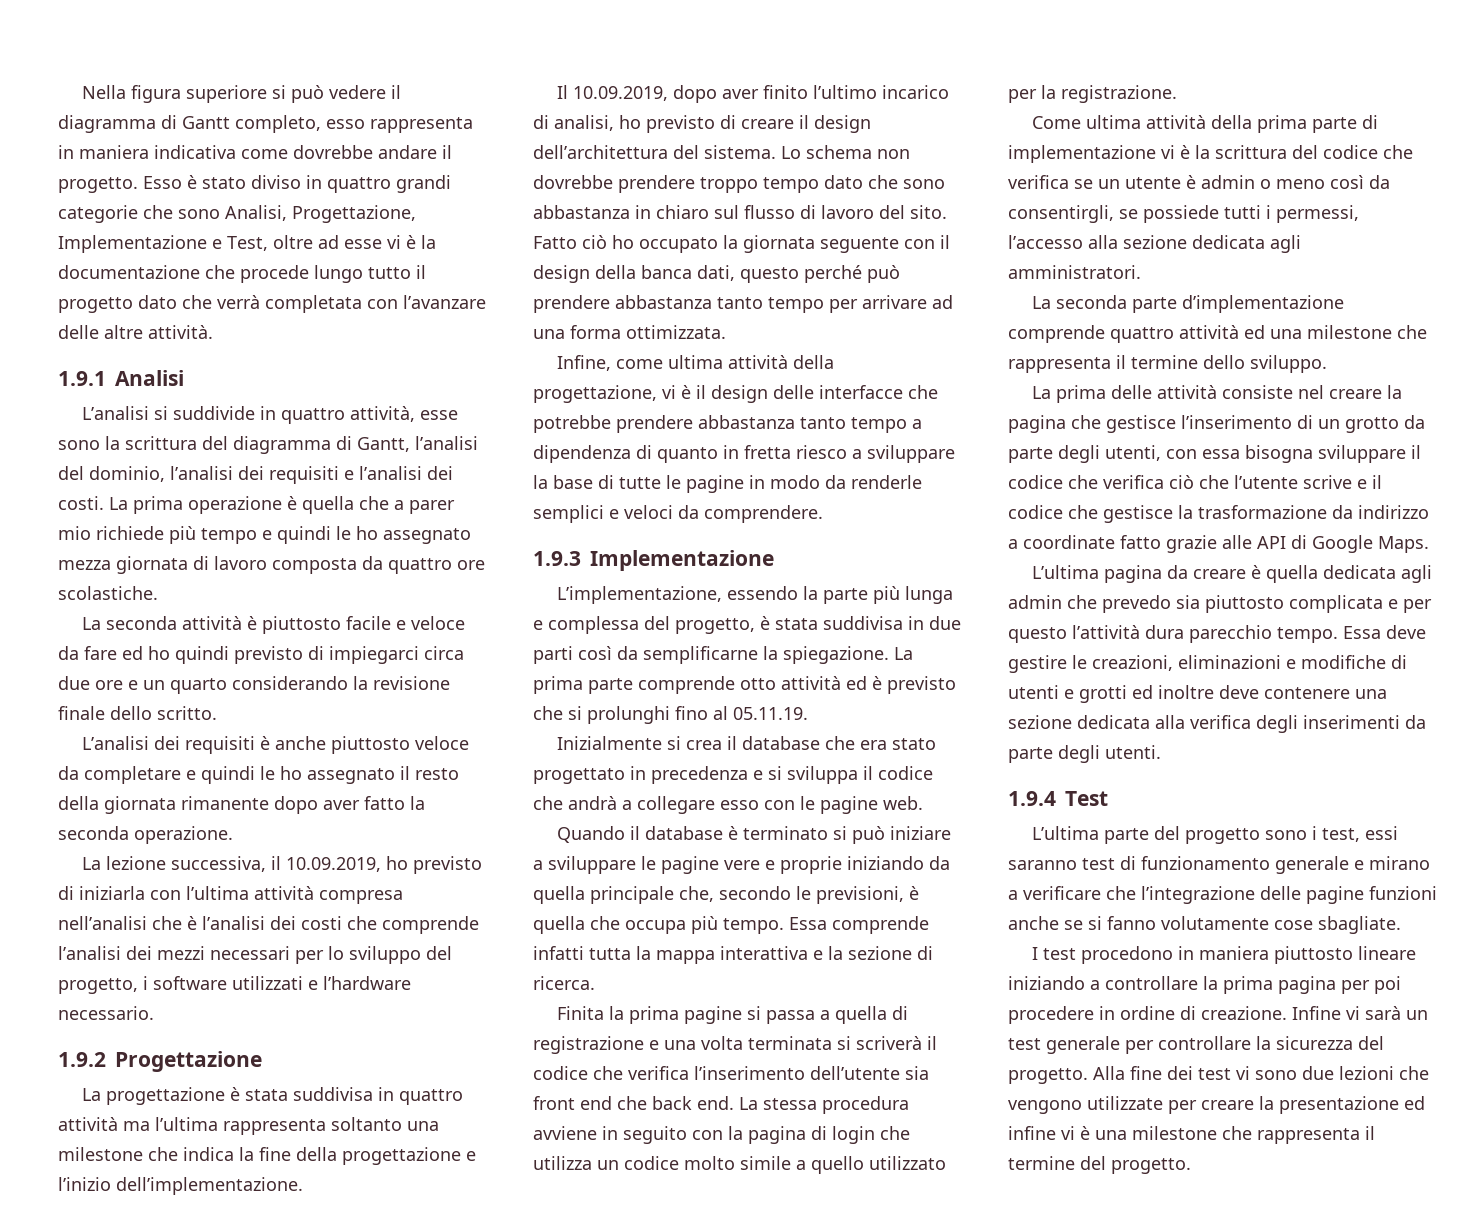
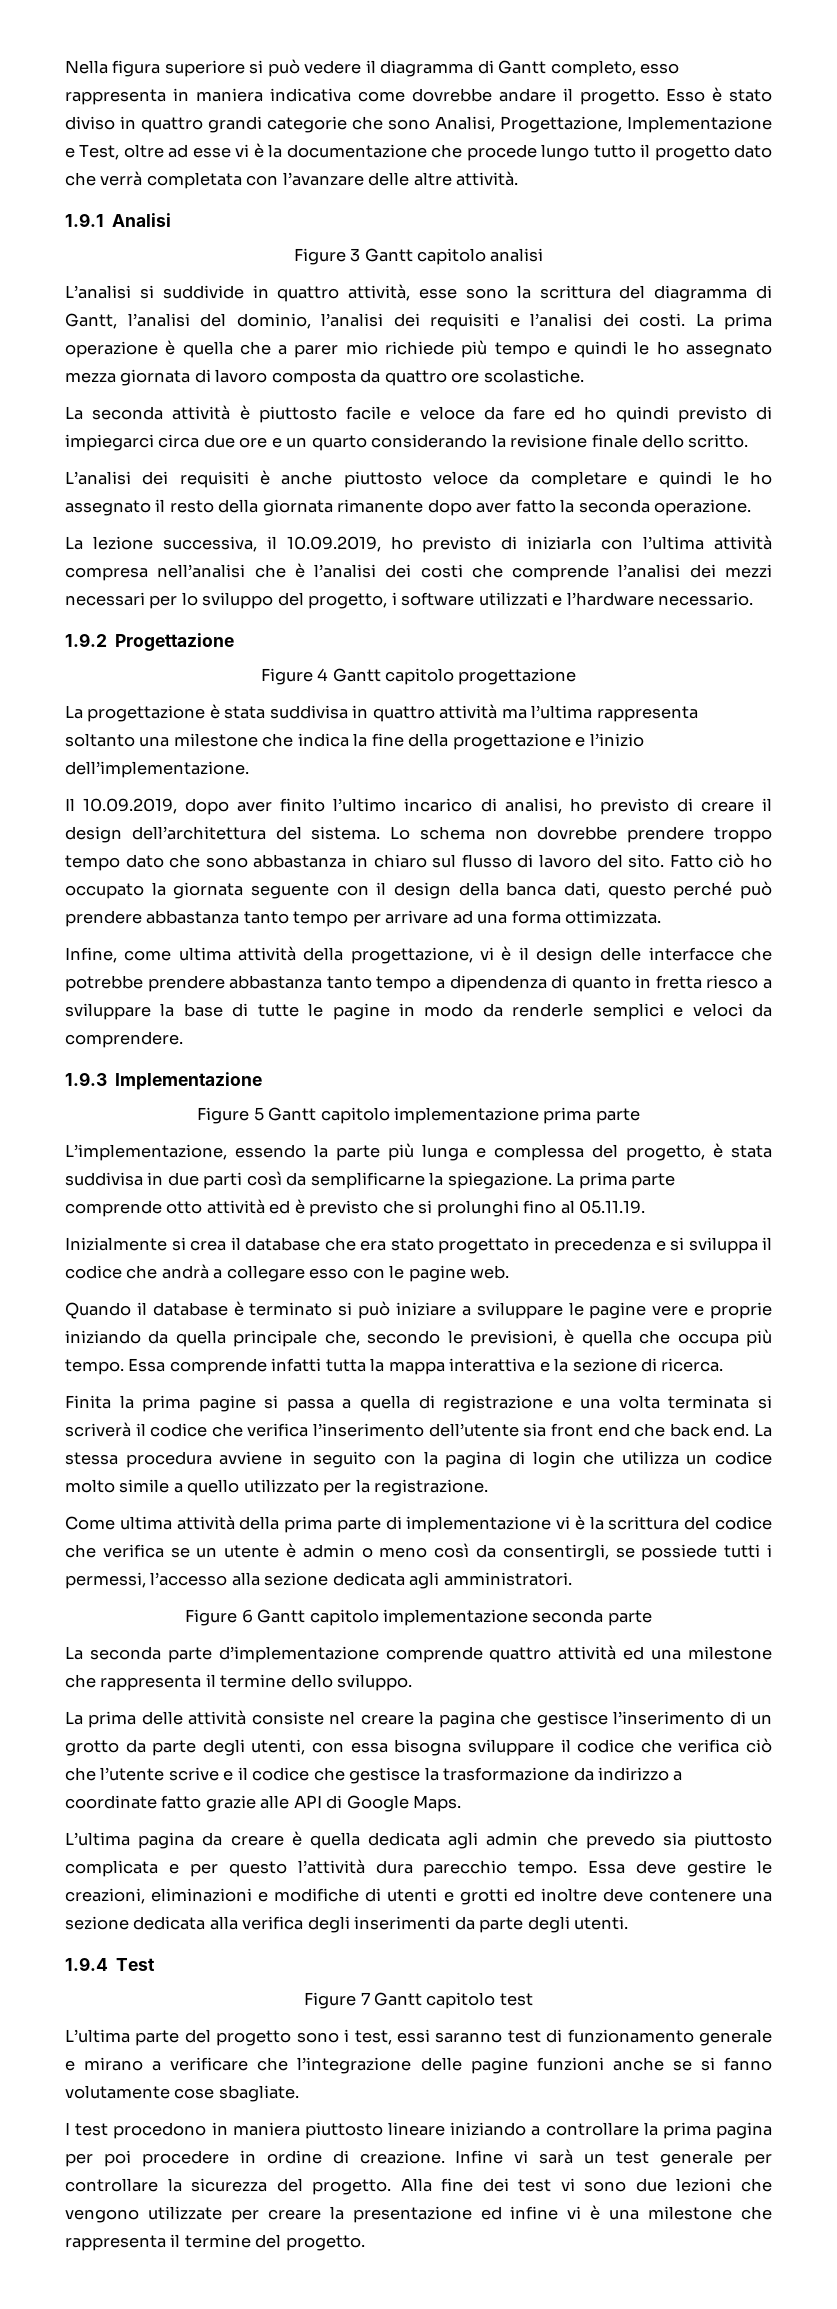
(184, 378) none -> [293,248,544,265] // Figure 3 Gantt capitolo analisi
(262, 1061) none -> [260,668,577,685] // Figure 4 Gantt capitolo progettazione
(774, 560) none -> [197,1107,640,1124] // Figure 5 Gantt capitolo implementazione prima parte
(1141, 272) none -> [185,1609,652,1626] // Figure 6 Gantt capitolo implementazione seconda parte
(1108, 798) none -> [304,1992,533,2009] // Figure 7 Gantt capitolo test

